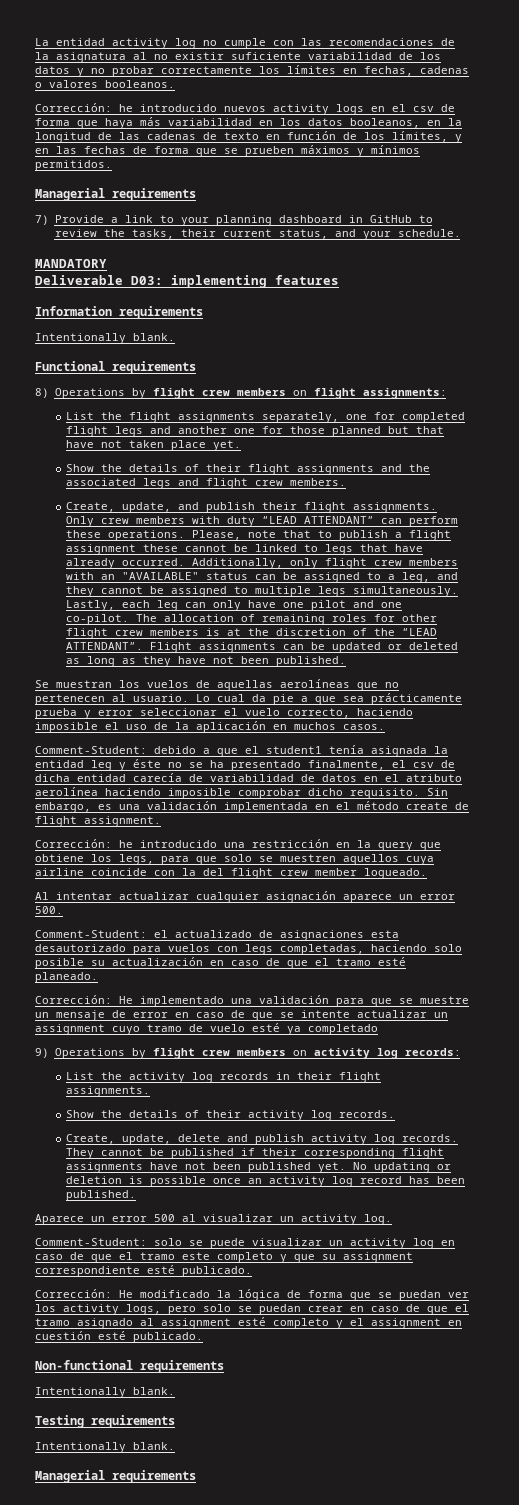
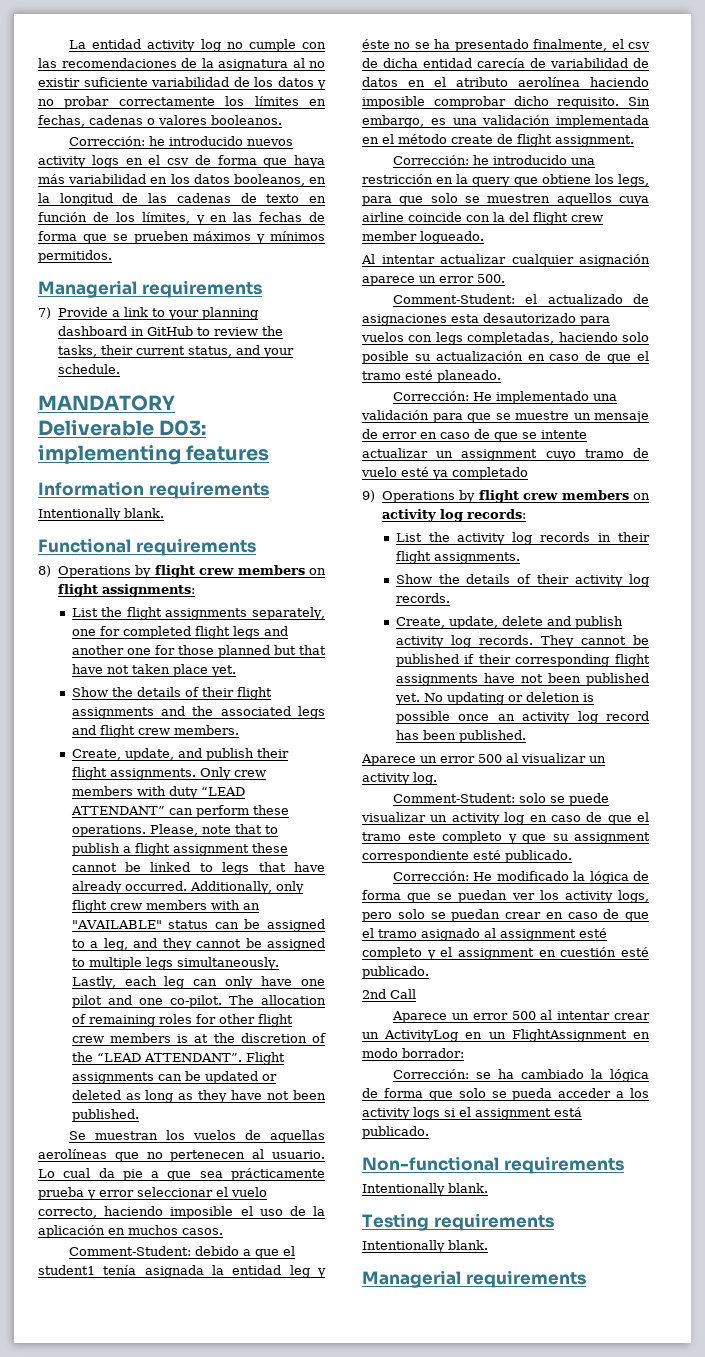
(203, 1337) none -> [362,989,416,999] [391,1010,650,1023] [362,1029,650,1042] [362,1048,464,1058] [392,1069,649,1082] [362,1088,649,1101] [362,1107,582,1120] [362,1126,429,1139] // 2nd Call // Aparece un error 500 al intentar crear un ActivityLog en un FlightAssignment en modo borrador: // Corrección: se ha cambiado la lógica de forma que solo se pueda acceder a los activity logs si el assignment está publicado.

